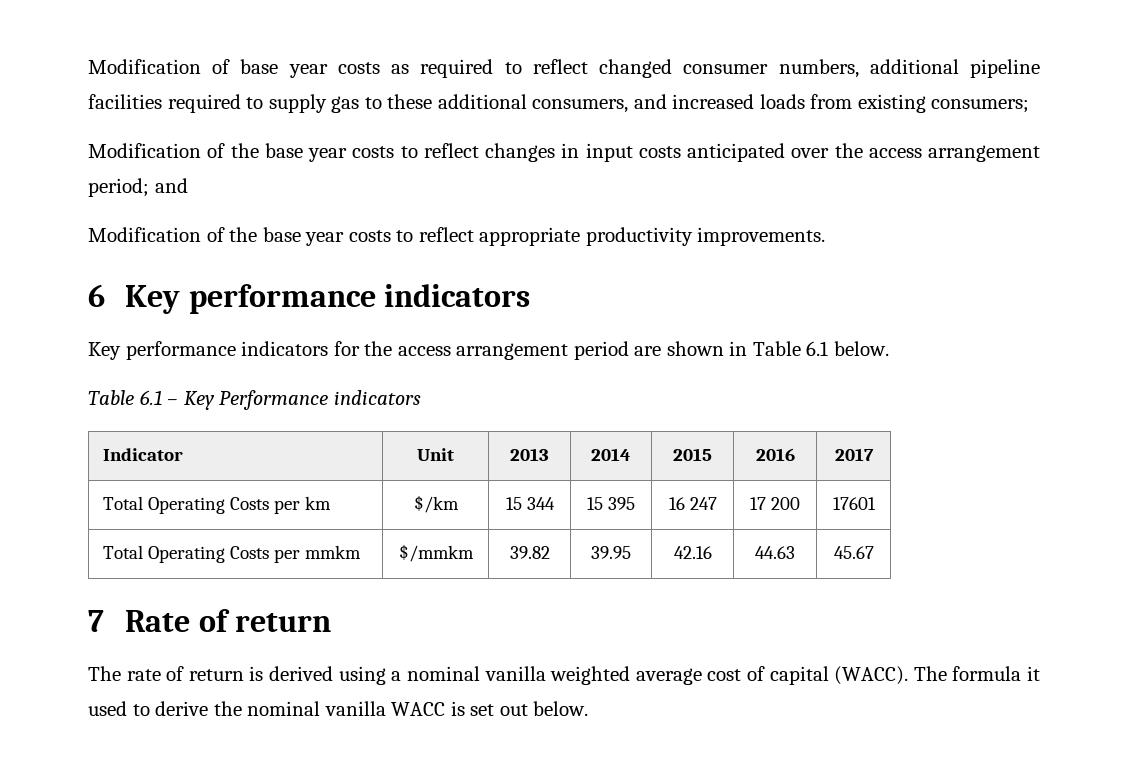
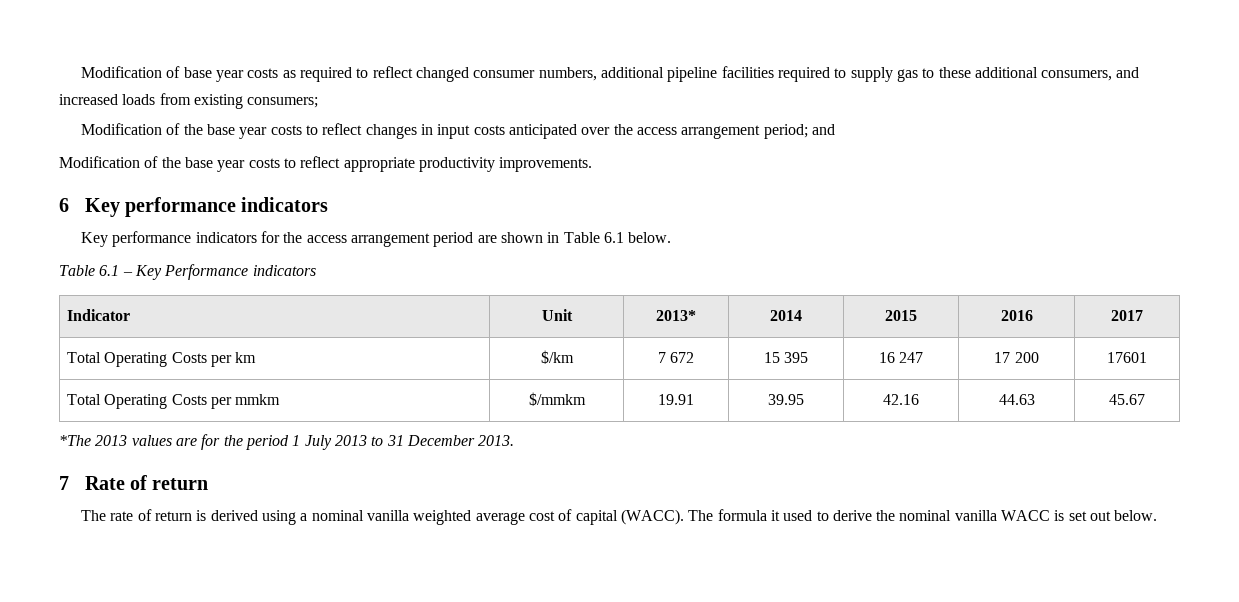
[510,448,549,461] 2013 -> [656,310,696,321] 2013*
[505,497,555,510] 15 344 -> [657,352,695,363] 7 672
[509,546,550,559] 39.82 -> [658,394,694,405] 19.91
(874, 552) none -> [59,434,515,450] // *The 2013 values are for the period 1 July 2013 to 31 December 2013.

